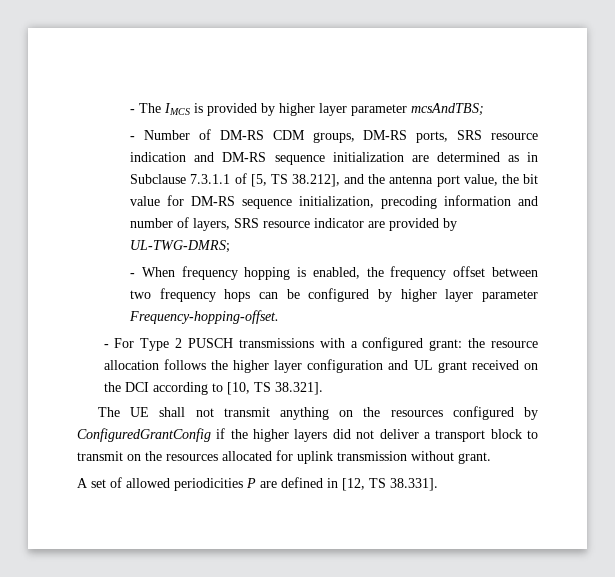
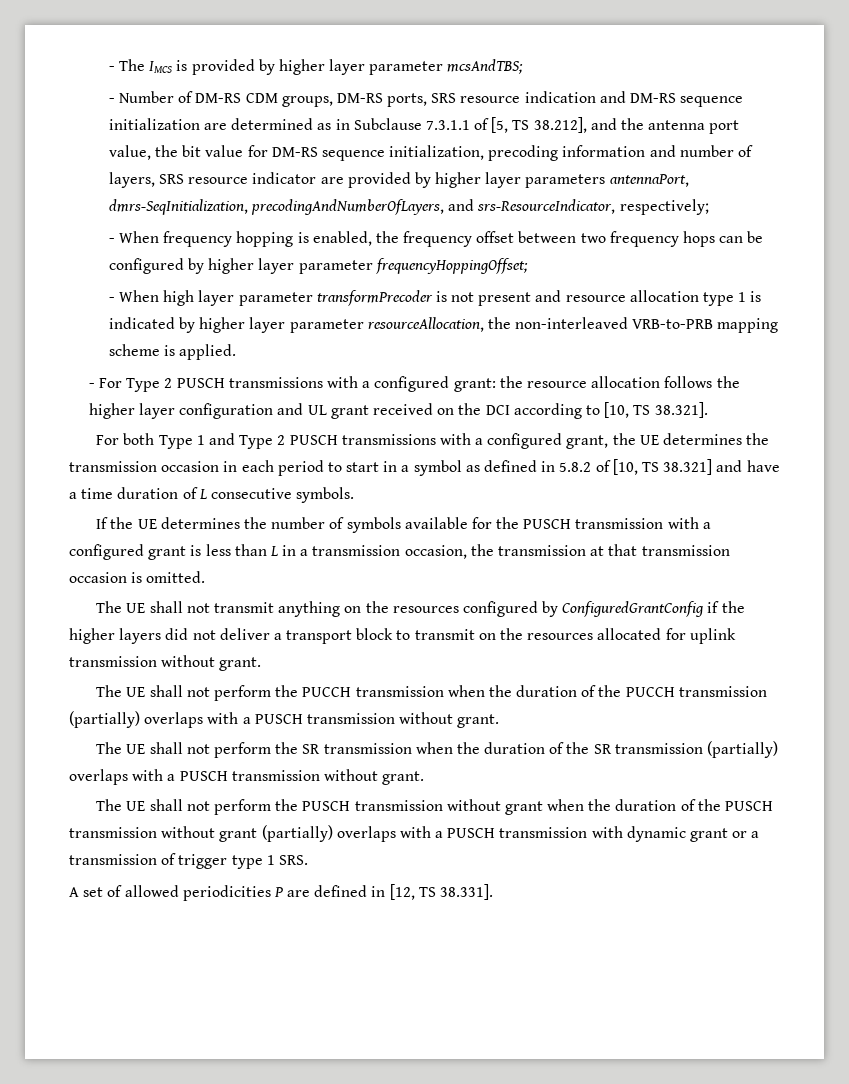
[130,240,231,253] UL-TWG-DMRS; -> [435,172,689,188] [108,199,709,215] higher layer parameters antennaPort, dmrs-SeqInitialization, precodingAndNumberOfLayers, and srs-ResourceIndicator, respectively;
[129,310,280,324] Frequency-hopping-offset. -> [375,258,528,274] [108,290,762,306] [108,317,779,333] [108,344,237,360] frequencyHoppingOffset; // - When high layer parameter transformPrecoder is not present and resource allocation type 1 is indicated by higher layer parameter resourceAllocation, the non-interleaved VRB-to-PRB mapping scheme is applied.
(323, 388) none -> [96,433,770,449] [69,459,780,476] [69,487,355,503] [96,517,711,533] [69,544,730,560] [69,571,206,583] // For both Type 1 and Type 2 PUSCH transmissions with a configured grant, the UE determines the transmission occasion in each period to start in a symbol as defined in 5.8.2 of [10, TS 38.321] and have a time duration of L consecutive symbols. // If the UE determines the number of symbols available for the PUSCH transmission with a configured grant is less than L in a transmission occasion, the transmission at that transmission occasion is omitted.
(491, 458) none -> [96,685,767,701] [69,711,500,728] [96,741,779,758] [69,769,425,785] [96,799,774,815] [69,825,760,842] [69,853,308,869] // The UE shall not perform the PUCCH transmission when the duration of the PUCCH transmission (partially) overlaps with a PUSCH transmission without grant. // The UE shall not perform the SR transmission when the duration of the SR transmission (partially) overlaps with a PUSCH transmission without grant. // The UE shall not perform the PUSCH transmission without grant when the duration of the PUSCH transmission without grant (partially) overlaps with a PUSCH transmission with dynamic grant or a transmission of trigger type 1 SRS.

